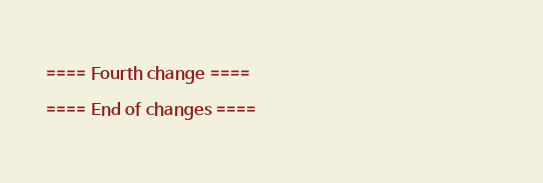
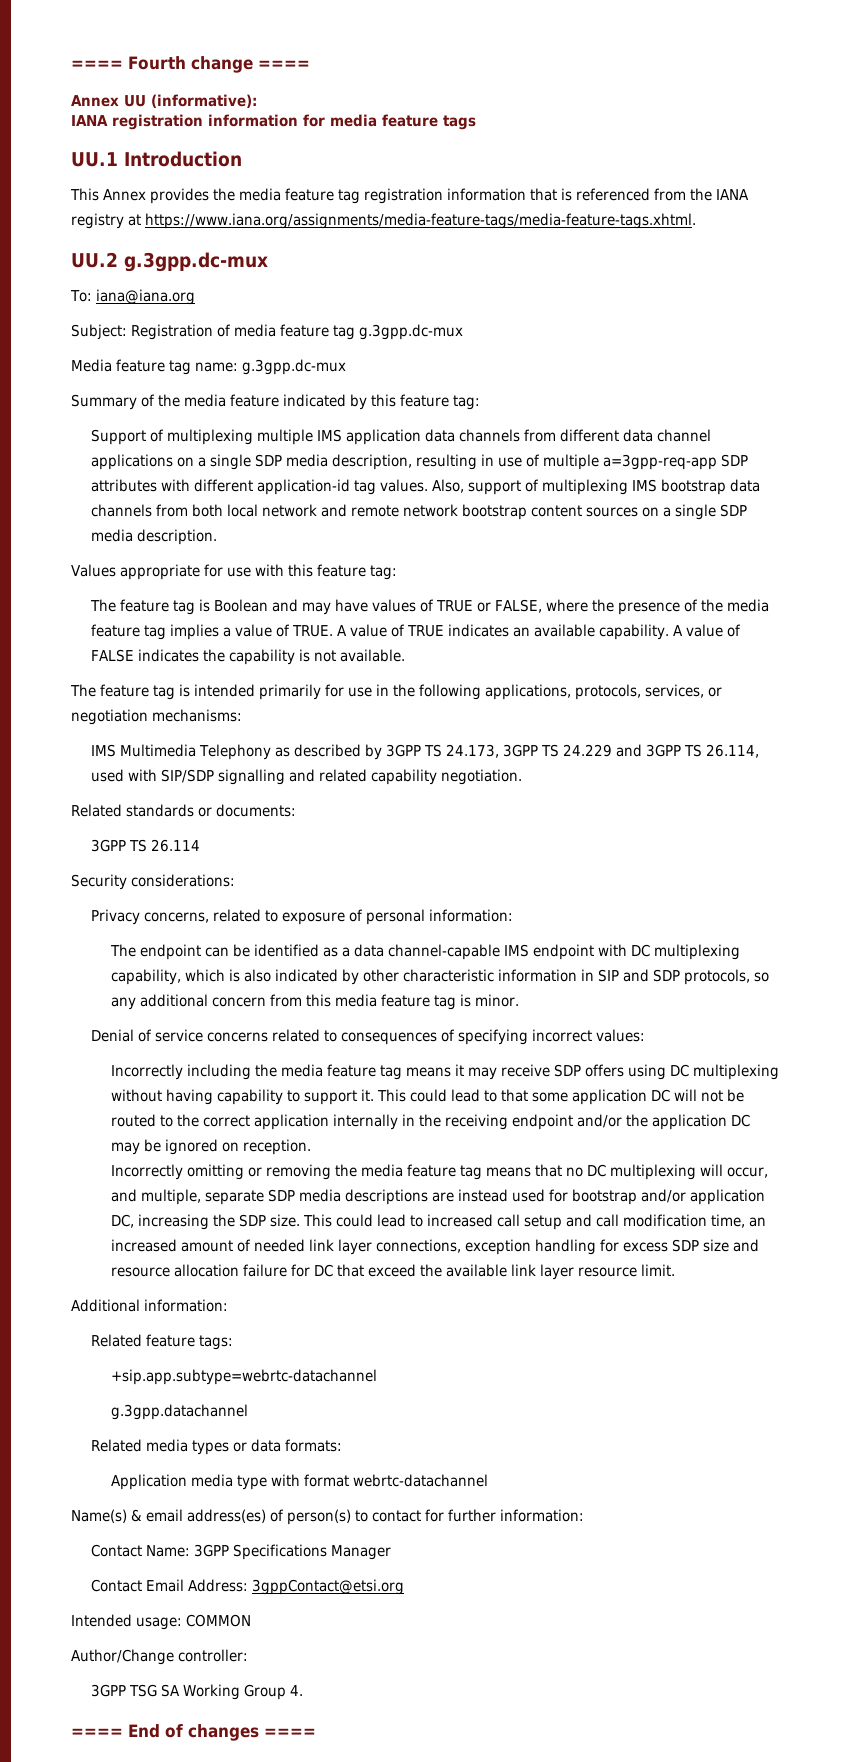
(250, 74) none -> [71,94,257,108] [71,114,476,130] [71,151,242,167] [70,188,749,204] [71,213,696,229] [71,252,268,272] [70,289,195,305] [71,324,463,340] [71,359,346,375] [71,394,480,410] [90,429,711,445] [90,454,748,470] [90,479,760,495] [90,504,747,520] [90,529,217,545] [71,564,397,580] [89,599,769,615] [90,624,741,640] [90,649,405,665] [70,684,722,700] [71,709,242,725] [90,744,759,760] [90,769,522,785] [71,804,296,817] [90,839,200,852] [71,874,235,890] [90,909,513,925] [109,944,740,960] [110,969,769,985] [110,994,519,1010] [90,1029,645,1045] [110,1064,779,1080] [110,1089,744,1105] [110,1114,750,1130] [110,1139,311,1155] [110,1164,768,1180] [110,1189,765,1205] [110,1214,766,1230] [110,1239,759,1255] [110,1264,675,1280] [71,1299,228,1312] [90,1334,233,1350] [110,1369,377,1385] [110,1404,248,1420] [90,1439,342,1455] [110,1474,488,1490] [71,1509,584,1525] [90,1544,391,1560] [90,1579,404,1595] [71,1614,251,1630] [71,1649,248,1665] [90,1684,303,1700] // Annex UU (informative): // IANA registration information for media feature tags // UU.1 Introduction // This Annex provides the media feature tag registration information that is referenced from the IANA registry at https://www.iana.org/assignments/media-feature-tags/media-feature-tags.xhtml. // UU.2 g.3gpp.dc-mux // To: iana@iana.org // Subject: Registration of media feature tag g.3gpp.dc-mux // Media feature tag name: g.3gpp.dc-mux // Summary of the media feature indicated by this feature tag: // Support of multiplexing multiple IMS application data channels from different data channel applications on a single SDP media description, resulting in use of multiple a=3gpp-req-app SDP attributes with different application-id tag values. Also, support of multiplexing IMS bootstrap data channels from both local network and remote network bootstrap content sources on a single SDP media description. // Values appropriate for use with this feature tag: // The feature tag is Boolean and may have values of TRUE or FALSE, where the presence of the media feature tag implies a value of TRUE. A value of TRUE indicates an available capability. A value of FALSE indicates the capability is not available. // The feature tag is intended primarily for use in the following applications, protocols, services, or negotiation mechanisms: // IMS Multimedia Telephony as described by 3GPP TS 24.173, 3GPP TS 24.229 and 3GPP TS 26.114, used with SIP/SDP signalling and related capability negotiation. // Related standards or documents: // 3GPP TS 26.114 // Security considerations: // Privacy concerns, related to exposure of personal information: // The endpoint can be identified as a data channel-capable IMS endpoint with DC multiplexing capability, which is also indicated by other characteristic information in SIP and SDP protocols, so any additional concern from this media feature tag is minor. // Denial of service concerns related to consequences of specifying incorrect values: // Incorrectly including the media feature tag means it may receive SDP offers using DC multiplexing without having capability to support it. This could lead to that some application DC will not be routed to the correct application internally in the receiving endpoint and/or the application DC may be ignored on reception. // Incorrectly omitting or removing the media feature tag means that no DC multiplexing will occur, and multiple, separate SDP media descriptions are instead used for bootstrap and/or application DC, increasing the SDP size. This could lead to increased call setup and call modification time, an increased amount of needed link layer connections, exception handling for excess SDP size and resource allocation failure for DC that exceed the available link layer resource limit. // Additional information: // Related feature tags: // +sip.app.subtype=webrtc-datachannel // g.3gpp.datachannel // Related media types or data formats: // Application media type with format webrtc-datachannel // Name(s) & email address(es) of person(s) to contact for further information: // Contact Name: 3GPP Specifications Manager // Contact Email Address: 3gppContact@etsi.org // Intended usage: COMMON // Author/Change controller: // 3GPP TSG SA Working Group 4.

